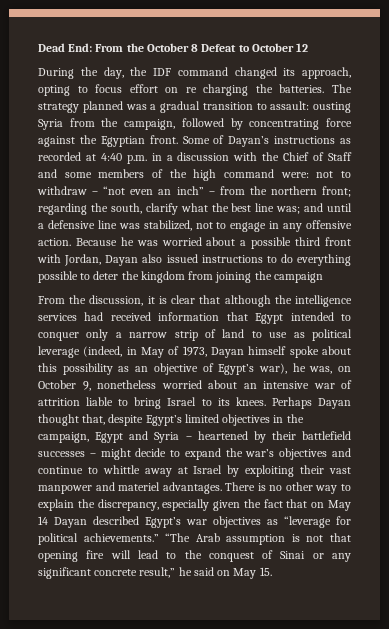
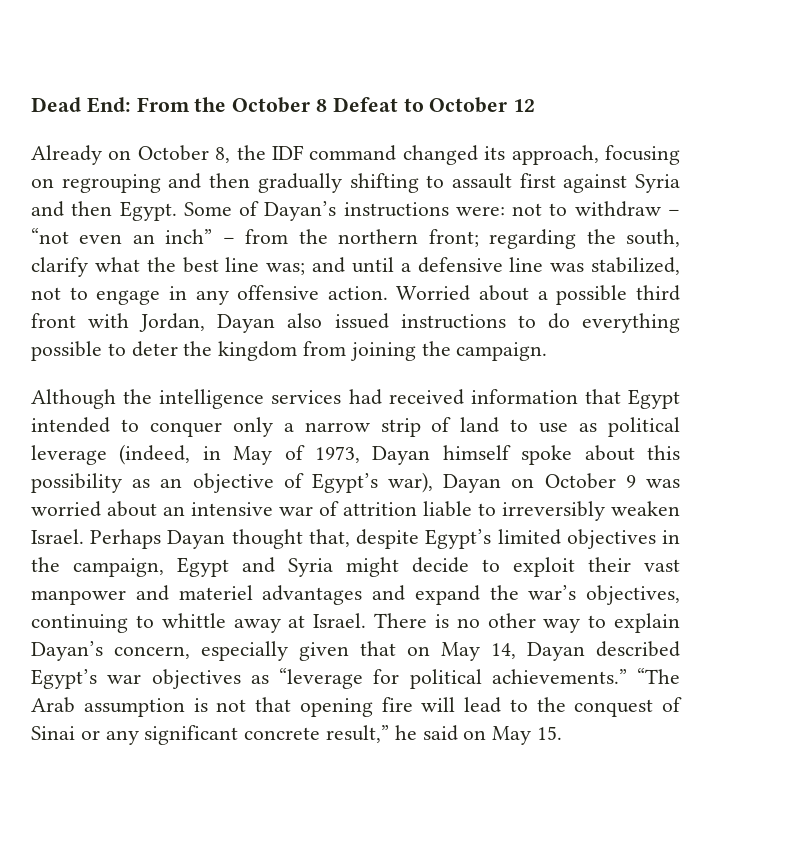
[38,67,124,79] During the day, -> [31,145,231,165] Already on October 8,
[38,84,352,96] [38,101,351,113] [38,118,353,130] [38,135,351,147] [38,152,352,164] [38,169,274,181] opting to focus effort on re charging the batteries. The strategy planned was a gradual transition to assault: ousting Syria from the campaign, followed by concentrating force against the Egyptian front. Some of Dayan’s instructions as recorded at 4:40 p.m. in a discussion with the Chief of Staff and some members of the high command -> [604,145,680,165] [31,173,680,193] [31,201,449,221] focusing on regrouping and then gradually shifting to assault first against Syria and then Egypt. Some of Dayan’s instructions
[75,237,202,246] Because he was worried -> [396,285,471,301] Worried
[273,272,323,283] [38,295,271,307] campaign // From the discussion, it is clear that although -> [456,342,548,361] [31,389,116,409] campaign. // Although
[292,363,351,374] [38,380,156,391] he was, on October 9, nonetheless -> [443,473,680,493] Dayan on October 9 was
[134,397,266,409] bring Israel to its knees. -> [502,501,680,521] [31,529,84,544] irreversibly weaken Israel.
[185,431,351,443] [38,448,351,460] [38,465,295,477] – heartened by their battlefield successes – might decide to expand the war’s objectives and continue to whittle away at Israel by exploiting -> [346,557,575,577] might decide to exploit
[162,482,222,494] advantages. -> [262,585,680,605] [31,613,367,633] advantages and expand the war’s objectives, continuing to whittle away at Israel.
[77,499,283,511] the discrepancy, especially given the fact -> [31,641,349,661] Dayan’s concern, especially given
[38,516,48,525] 14 -> [491,643,516,659] 14,

